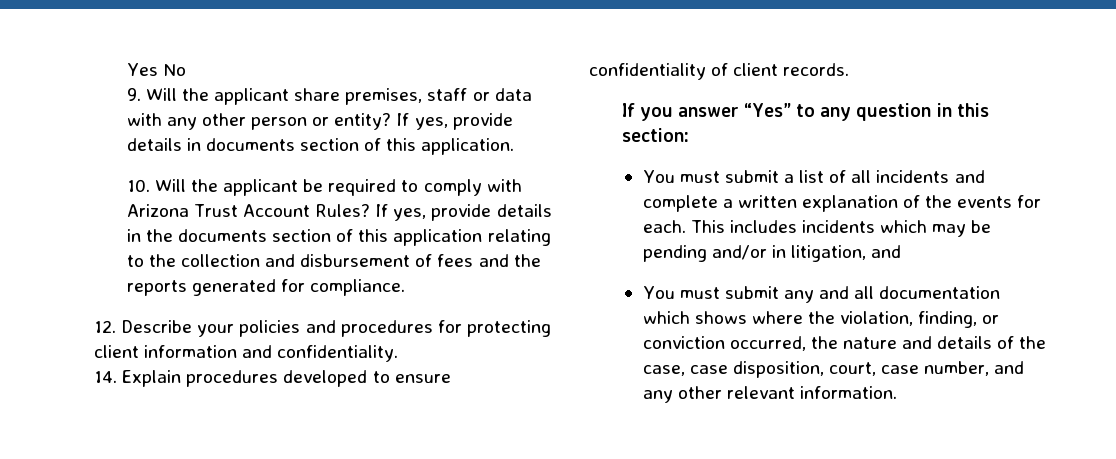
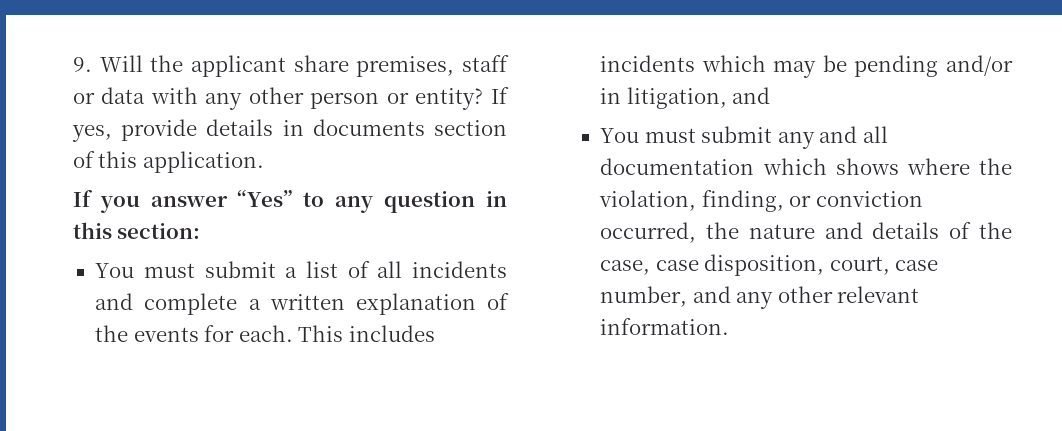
[126,63,186,76] Yes No // -> (72, 64) none
[126,179,522,196] [126,204,552,221] [126,229,551,246] [126,254,541,267] [126,279,406,296] [94,320,551,337] [94,345,399,362] [94,370,451,387] [589,63,850,80] // 10. Will the applicant be required to comply with Arizona Trust Account Rules? If yes, provide details in the documents section of this application relating to the collection and disbursement of fees and the reports generated for compliance. // 12. Describe your policies and procedures for protecting client information and confidentiality. // 14. Explain procedures developed to ensure confidentiality of client records. -> (264, 162) none

